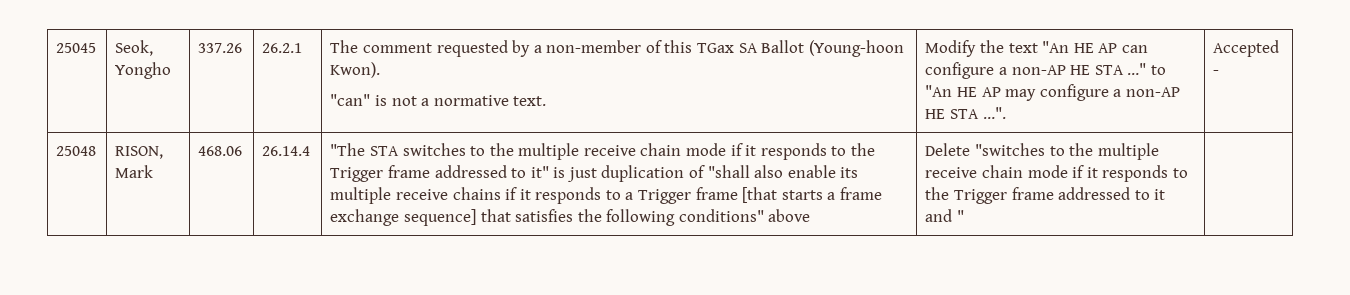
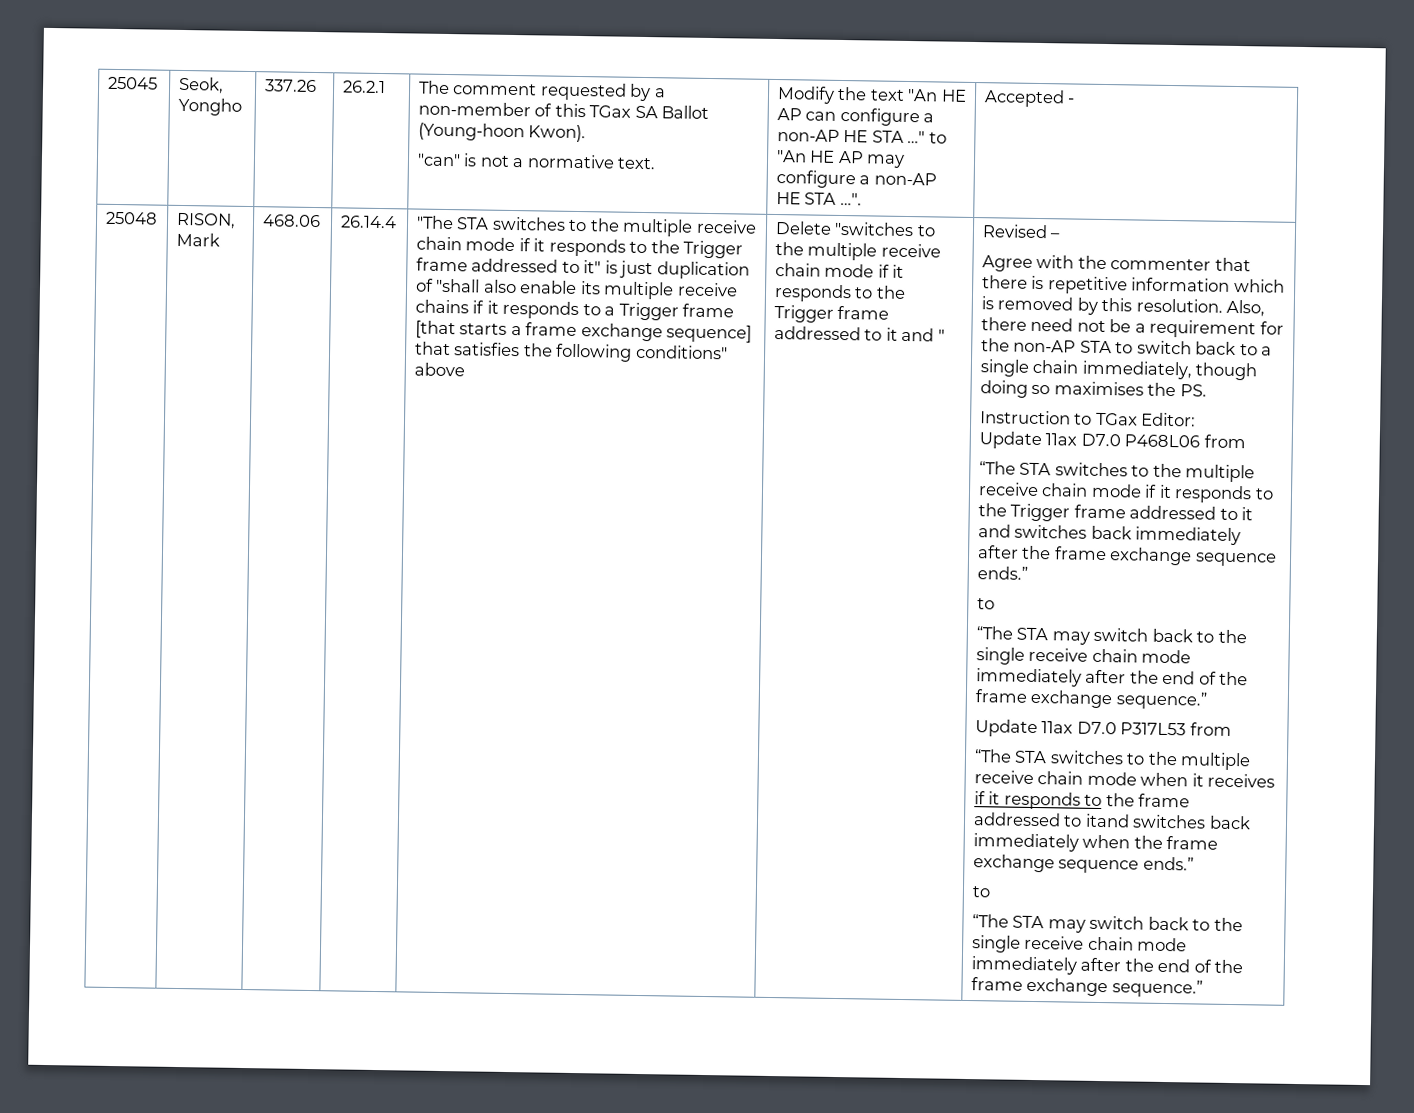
(964, 216) none -> [981,224,1061,239] [981,254,1251,272] [981,275,1285,295] [980,296,1266,317] [980,317,1284,339] [980,338,1273,356] [979,359,1258,381] [979,380,1207,398] [979,410,1197,427] [978,431,1246,450] [978,461,1256,483] [977,482,1274,504] [977,503,1254,522] [977,524,1242,546] [977,545,1277,567] [976,566,1028,580] [976,598,995,610] [975,626,1247,645] [975,647,1192,665] [975,668,1249,687] [974,689,1207,710] [974,719,1232,738] [973,749,1252,771] [973,770,1276,788] [973,791,1191,810] [972,812,1251,830] [972,833,1219,852] [972,854,1194,874] [971,886,991,898] [971,914,1243,933] [971,935,1188,953] [970,956,1244,975] [970,977,1203,998] Revised – // Agree with the commenter that there is repetitive information which is removed by this resolution. Also, there need not be a requirement for the non-AP STA to switch back to a single chain immediately, though doing so maximises the PS. // Instruction to TGax Editor: // Update 11ax D7.0 P468L06 from // “The STA switches to the multiple receive chain mode if it responds to the Trigger frame addressed to it and switches back immediately after the frame exchange sequence ends.” // to // “The STA may switch back to the single receive chain mode immediately after the end of the frame exchange sequence.” // Update 11ax D7.0 P317L53 from // “The STA switches to the multiple receive chain mode when it receives if it responds to the frame addressed to itand switches back immediately when the frame exchange sequence ends.” // to // “The STA may switch back to the single receive chain mode immediately after the end of the frame exchange sequence.”

